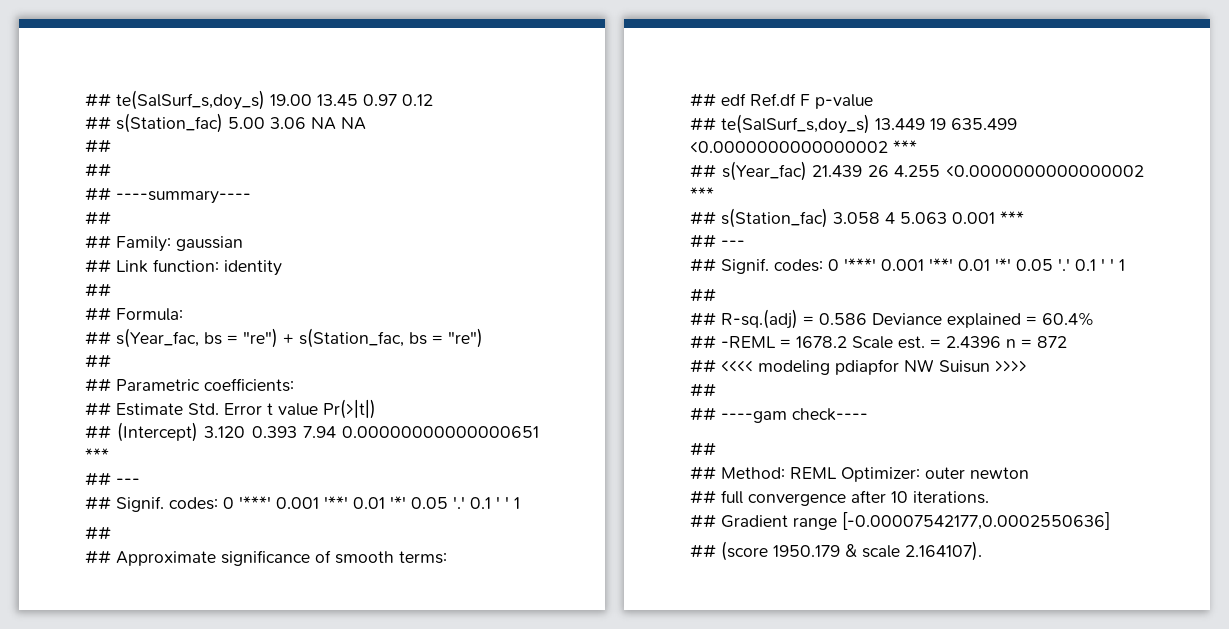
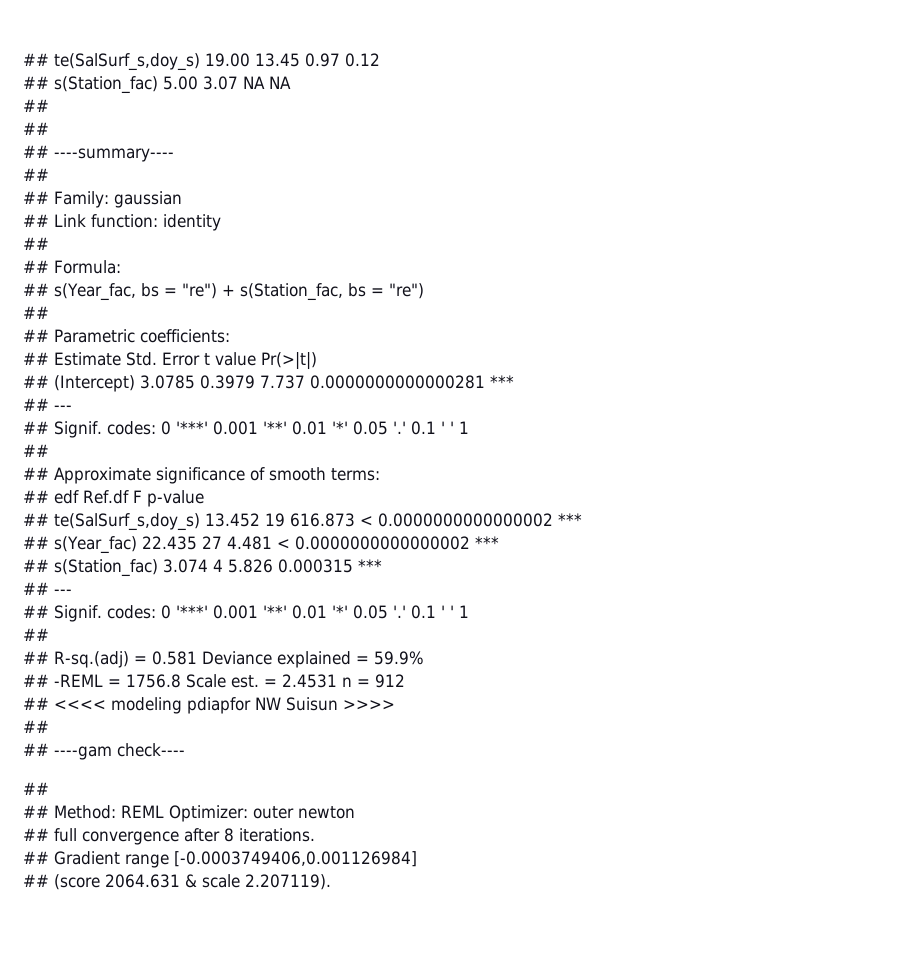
[270,117,306,129] 3.06 -> [203,76,238,90] 3.07
[204,426,539,438] 3.120 0.393 7.94 0.00000000000000651 -> [140,375,485,389] 3.0785 0.3979 7.737 0.0000000000000281
[875,118,1017,130] [690,140,917,153] [690,161,1144,181] 13.449 19 635.499 <0.0000000000000002 *** // ## s(Year_fac) 21.439 26 4.255 <0.0000000000000002 -> [205,513,582,527] [23,536,470,554] 13.452 19 616.873 < 0.0000000000000002 *** // ## s(Year_fac) 22.435 27 4.481 < 0.0000000000000002
[833,212,995,224] 3.058 4 5.063 0.001 -> [163,559,353,573] 3.074 4 5.826 0.000315
[819,313,867,325] 0.586 -> [152,651,197,665] 0.581
[1042,312,1094,326] 60.4% -> [374,651,424,665] 59.9%
[796,336,847,348] 1678.2 -> [126,674,181,688] 1756.8
[946,336,1001,348] 2.4396 -> [282,674,337,688] 2.4531
[1037,336,1067,348] 872 -> [375,674,405,688] 912
[891,491,908,503] 10 -> [224,828,234,842] 8
[842,512,1110,530] [-0.00007542177,0.0002550636] -> [174,851,417,867] [-0.0003749406,0.001126984]
[773,545,840,557] 1950.179 -> [105,874,180,888] 2064.631
[905,541,982,561] 2.164107). -> [245,874,331,890] 2.207119).

